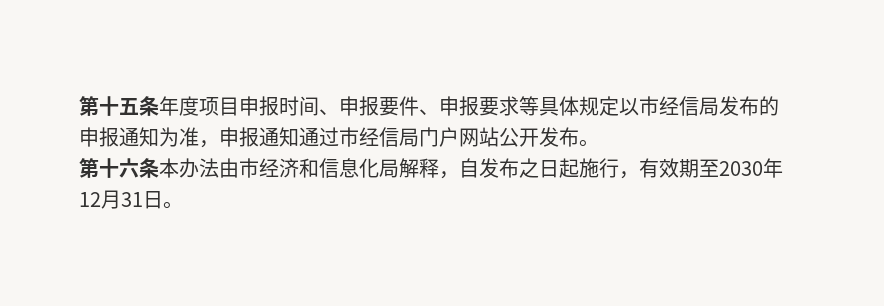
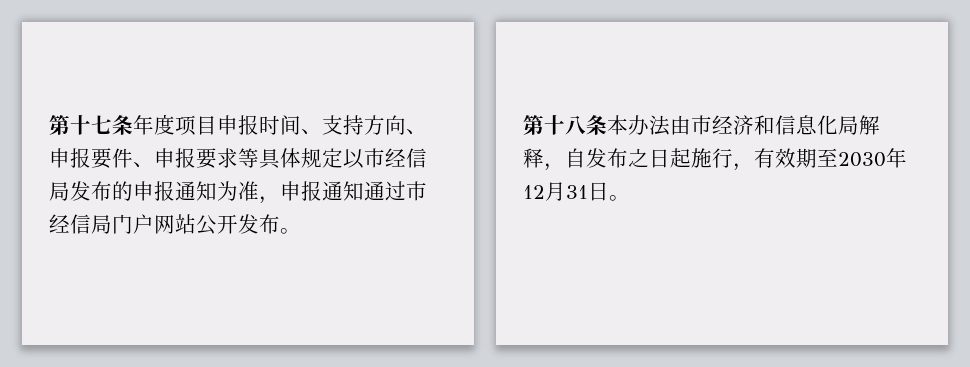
[79,96,139,116] 第十五 -> [49,115,112,135] 第十七
(339, 112) none -> [322,115,427,135] 支持方向、
[119,158,139,178] 六 -> [565,115,586,135] 八

